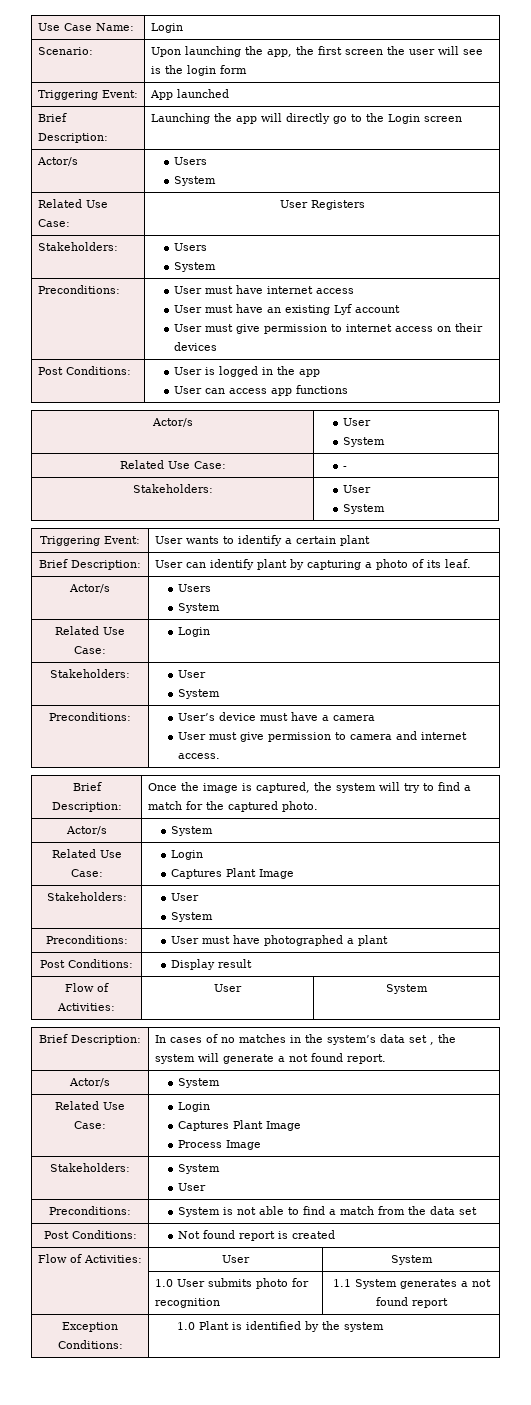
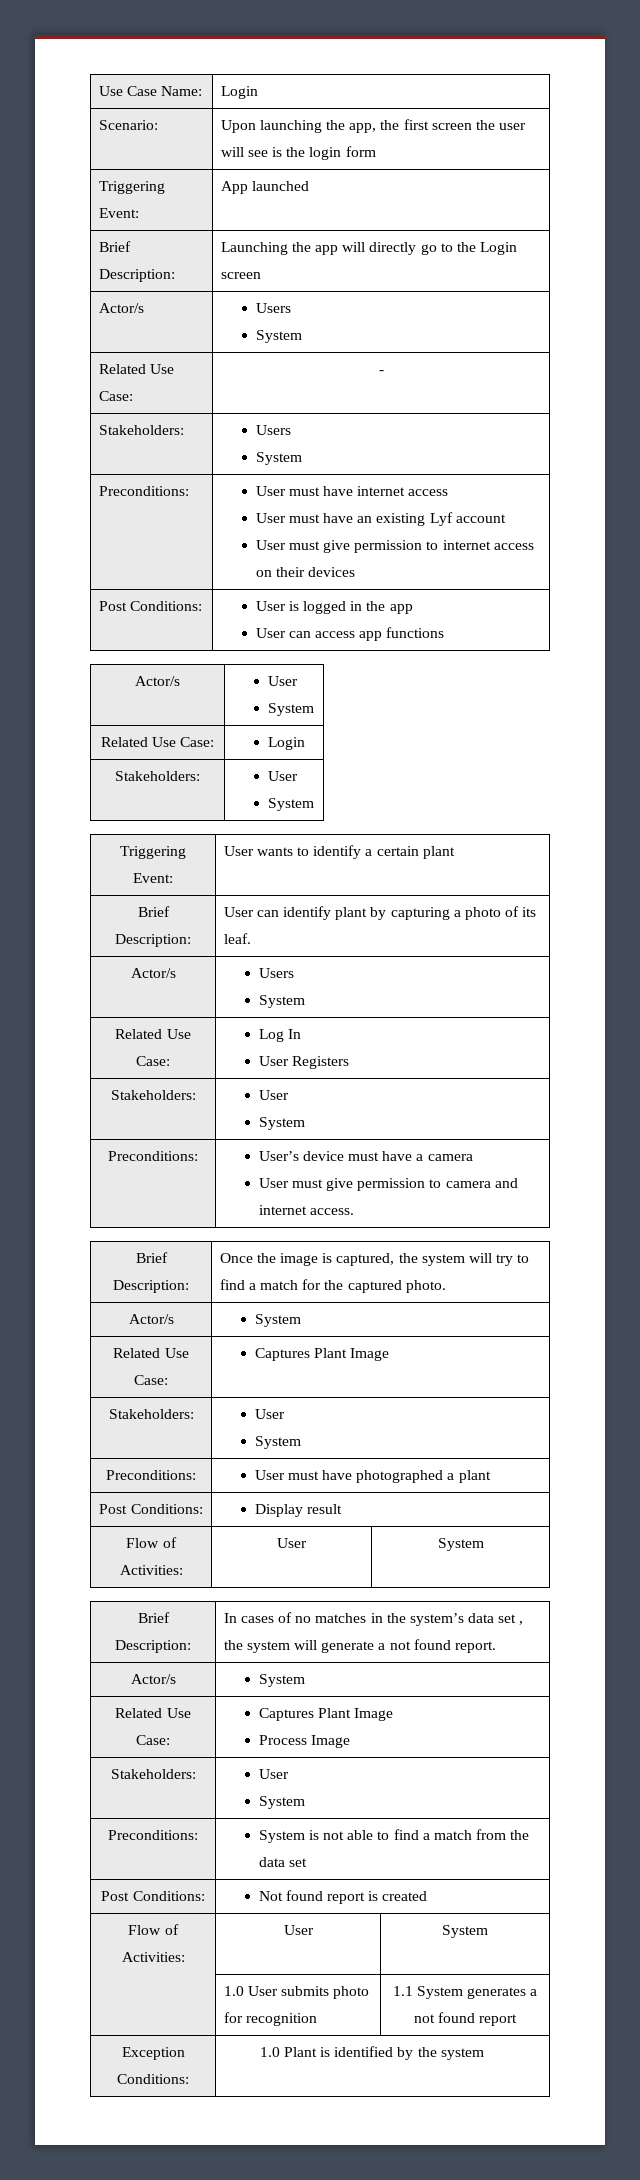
[279,200,365,210] User Registers -> [378,370,384,374] -
[342,466,347,469] - -> [267,737,305,750] Login
[177,627,210,637] Login -> [258,1029,301,1042] [258,1056,349,1069] Log In // User Registers
[170,850,203,860] Login // -> (168, 1380) none
[177,1102,210,1112] Login // -> (170, 1740) none
[177,1164,220,1174] [177,1183,206,1191] System // User -> [258,1769,289,1779] [258,1796,305,1809] User // System

